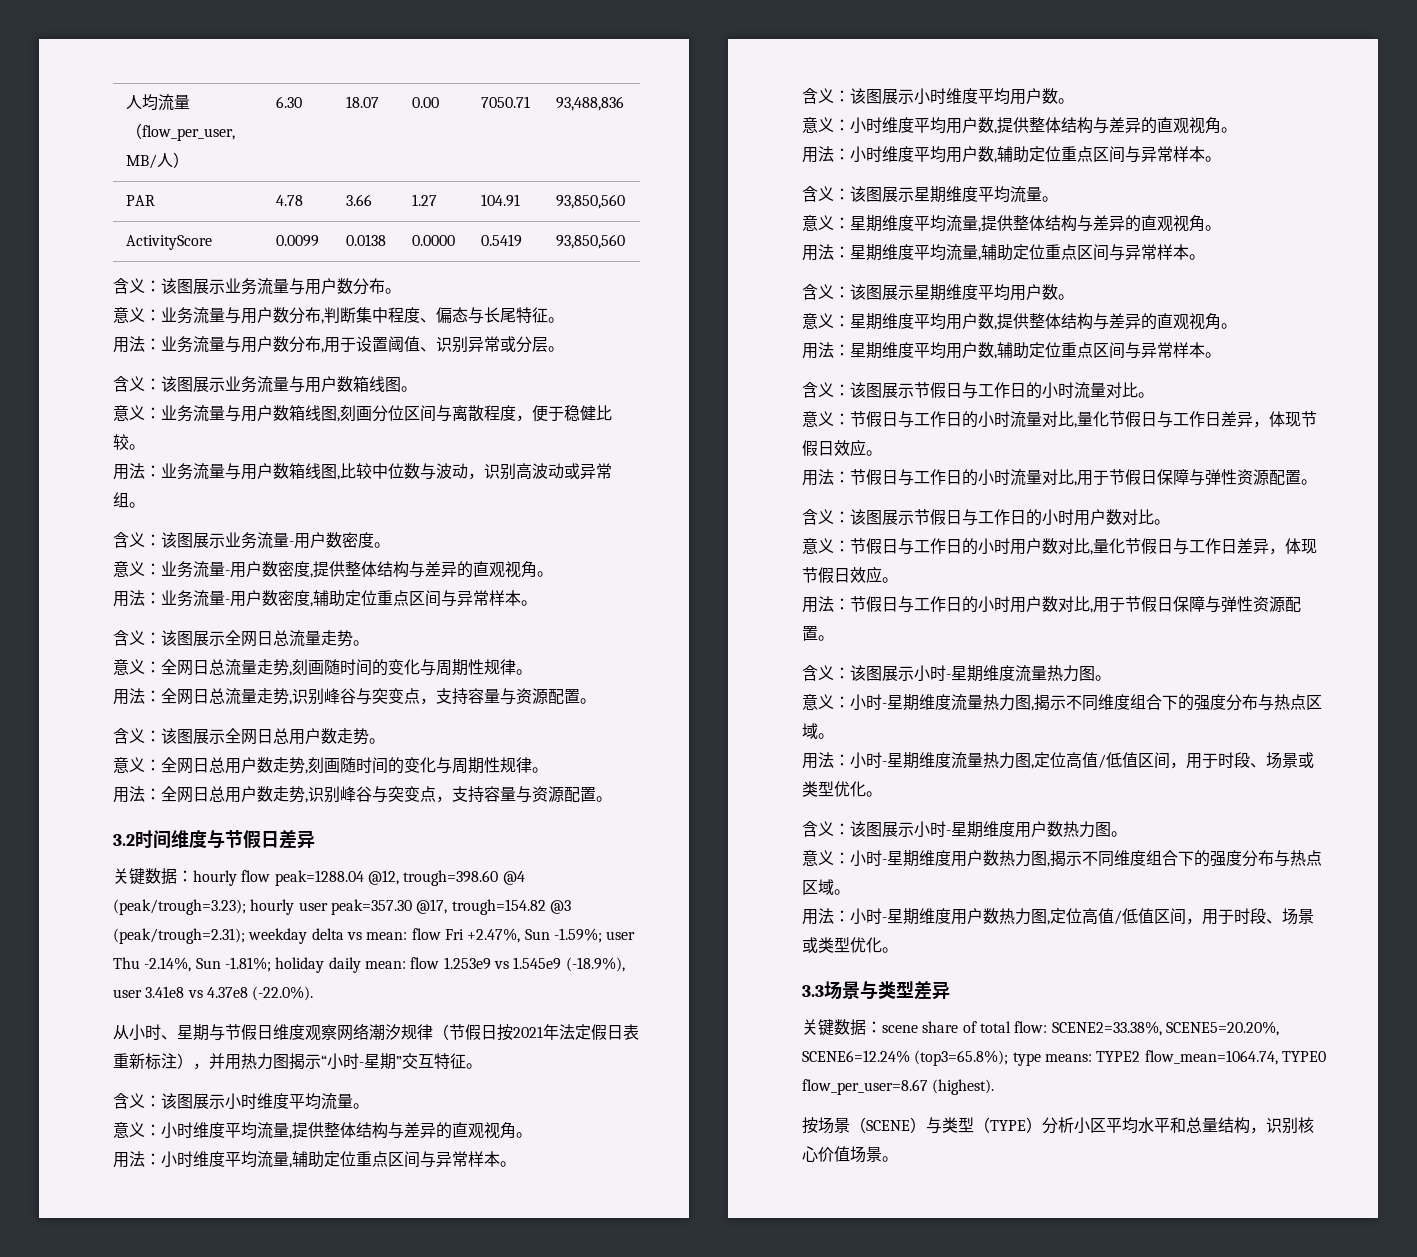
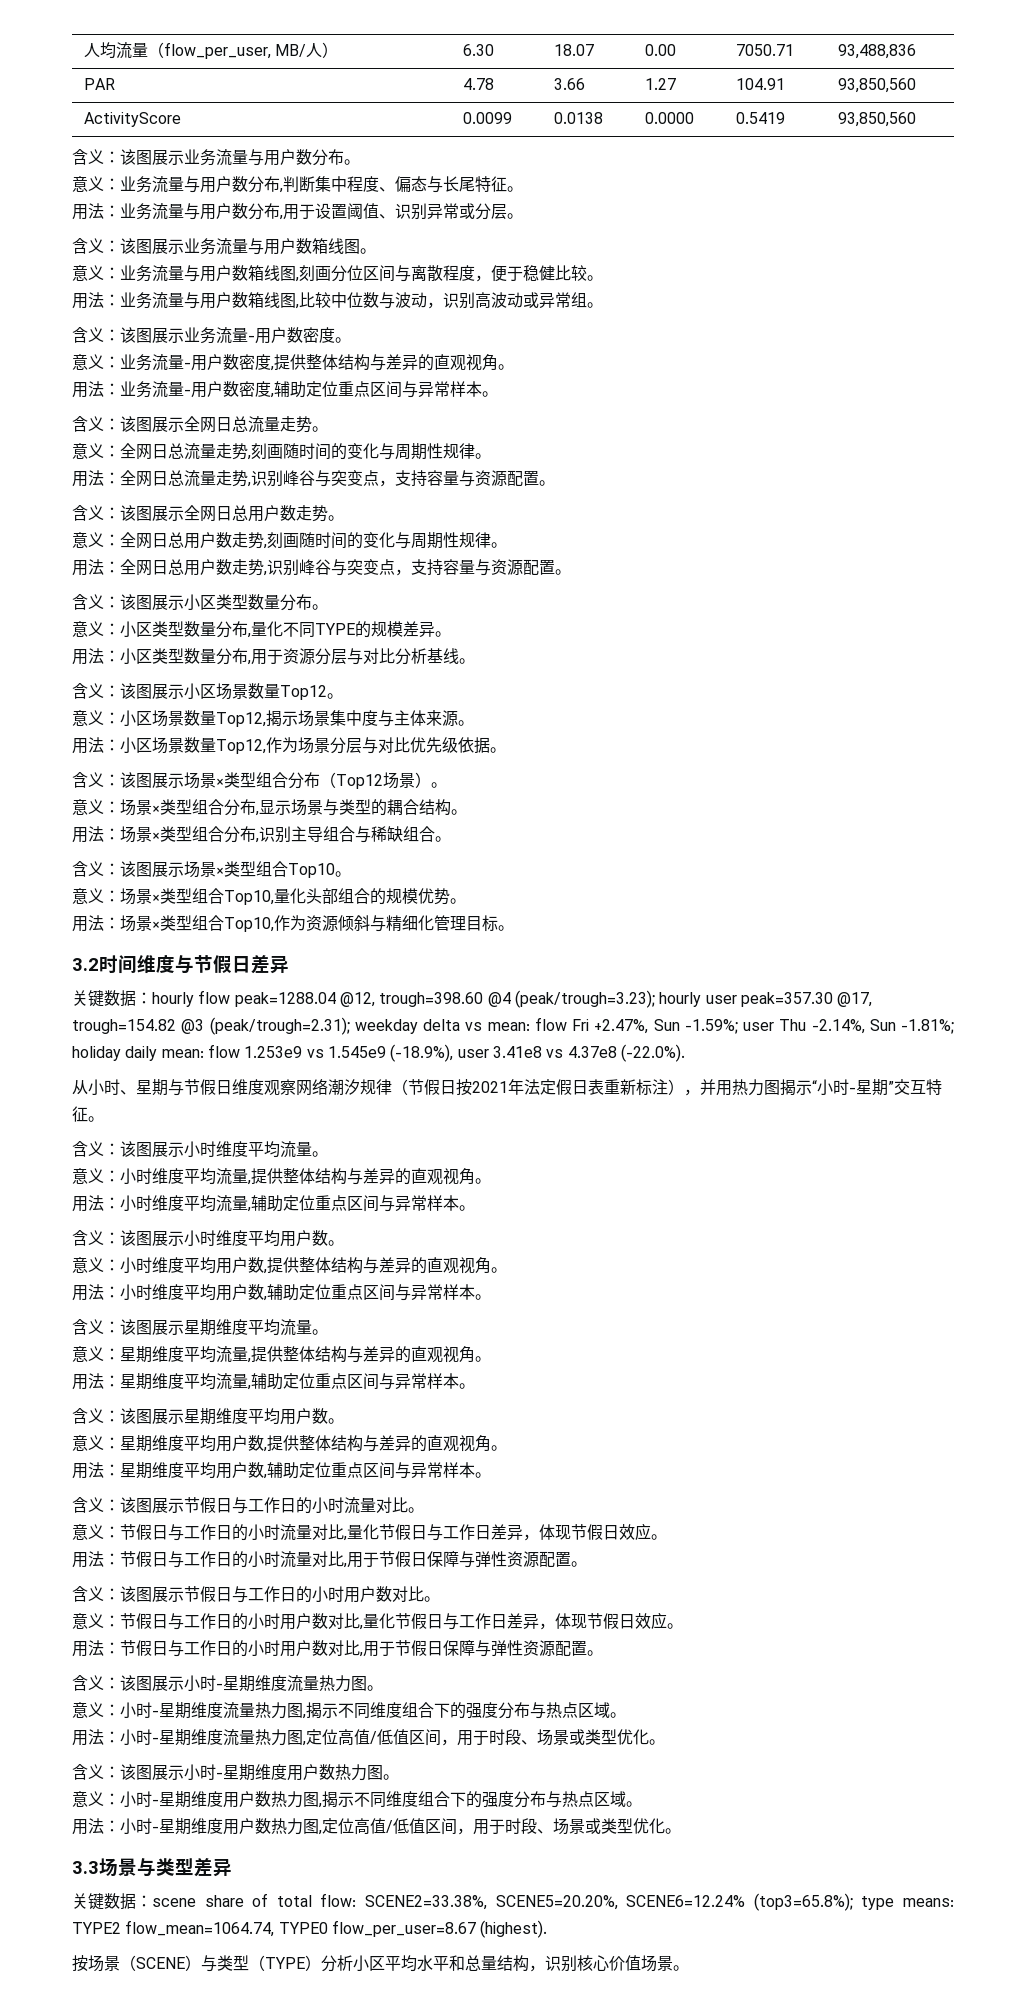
(612, 799) none -> [72,594,328,611] [72,621,451,638] [72,648,475,665] [72,683,343,700] [72,710,474,727] [72,737,506,754] [72,772,447,789] [72,799,467,816] [72,826,451,843] [72,861,351,878] [72,888,466,905] [72,915,514,932] // 含义：该图展示小区类型数量分布。 // 意义：小区类型数量分布,量化不同TYPE的规模差异。 // 用法：小区类型数量分布,用于资源分层与对比分析基线。 // 含义：该图展示小区场景数量Top12。 // 意义：小区场景数量Top12,揭示场景集中度与主体来源。 // 用法：小区场景数量Top12,作为场景分层与对比优先级依据。 // 含义：该图展示场景×类型组合分布（Top12场景）。 // 意义：场景×类型组合分布,显示场景与类型的耦合结构。 // 用法：场景×类型组合分布,识别主导组合与稀缺组合。 // 含义：该图展示场景×类型组合Top10。 // 意义：场景×类型组合Top10,量化头部组合的规模优势。 // 用法：场景×类型组合Top10,作为资源倾斜与精细化管理目标。

